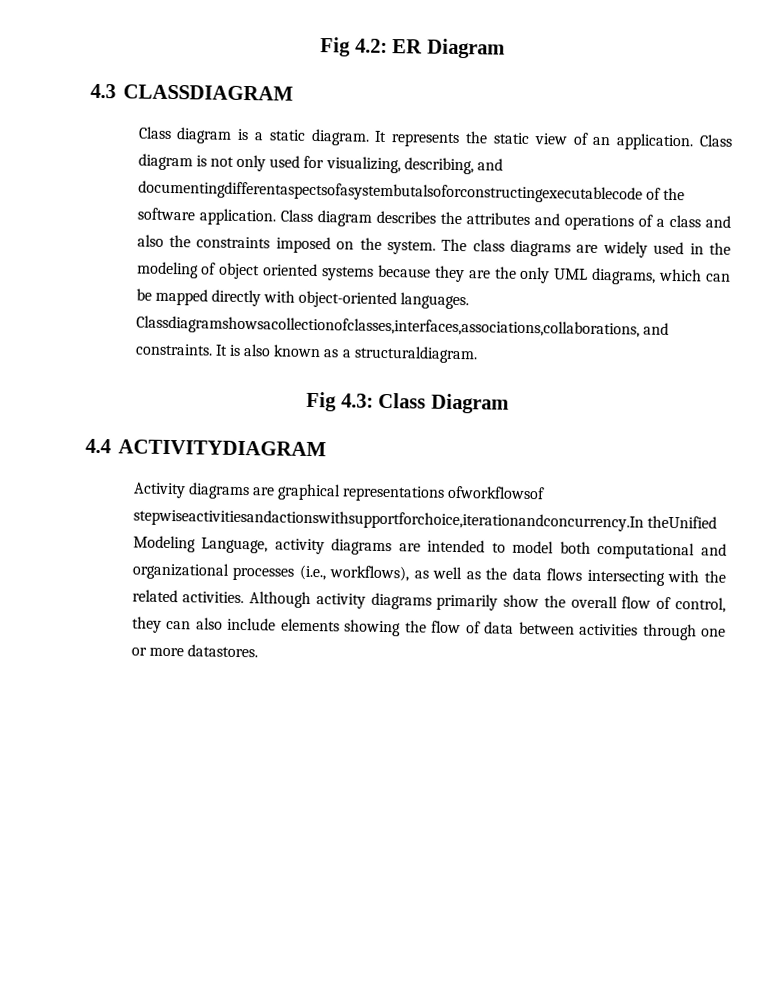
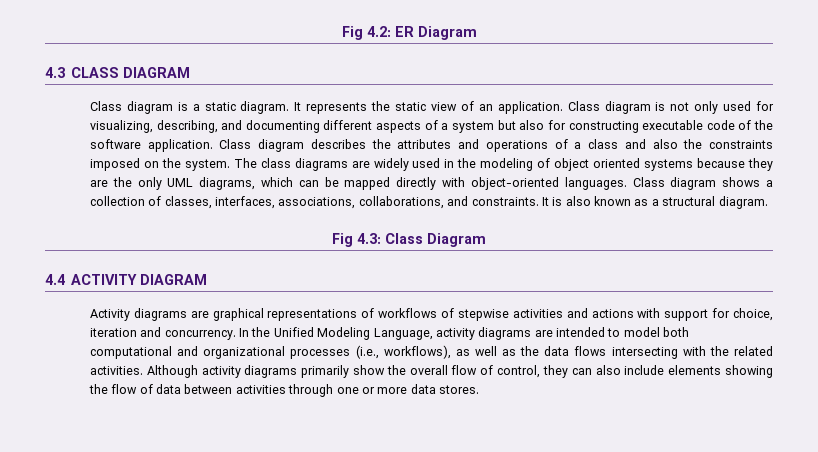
[122,84,293,101] CLASSDIAGRAM -> [71,67,191,78] CLASS DIAGRAM
[137,180,643,204] documentingdifferentaspectsofasystembutalsoforconstructingexecutablecode -> [245,120,735,133] documenting different aspects of a system but also for constructing executable code
[135,315,640,339] Classdiagramshowsacollectionofclasses,interfaces,associations,collaborations, -> [632,177,774,190] [89,196,444,209] Class diagram shows a collection of classes, interfaces, associations, collaborations,
[353,345,478,364] structuraldiagram. -> [662,196,768,209] structural diagram.
[117,439,326,457] ACTIVITYDIAGRAM -> [71,274,208,285] ACTIVITY DIAGRAM
[447,485,546,500] [132,508,717,532] ofworkflowsof stepwiseactivitiesandactionswithsupportforchoice,iterationandconcurrency.In theUnified -> [361,308,773,321] [89,327,314,340] of workflows of stepwise activities and actions with support for choice, iteration and concurrency. In the Unified
[186,644,258,658] datastores. -> [410,384,480,394] data stores.

